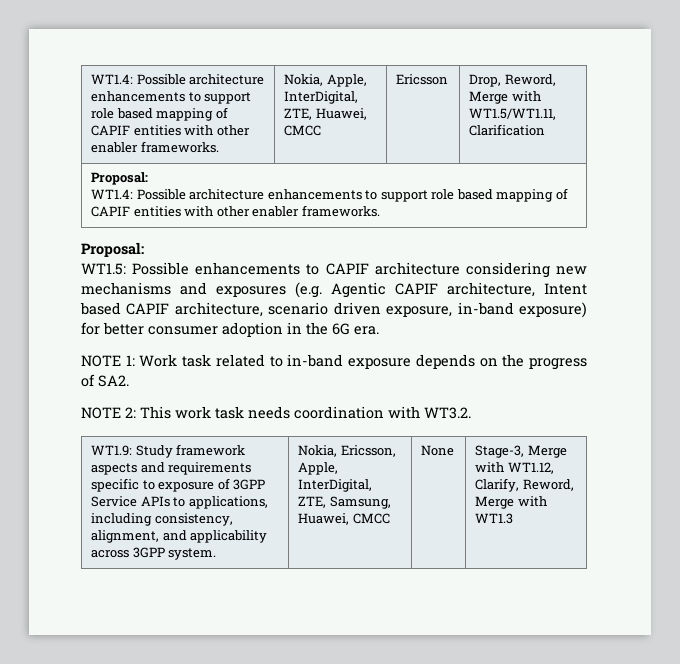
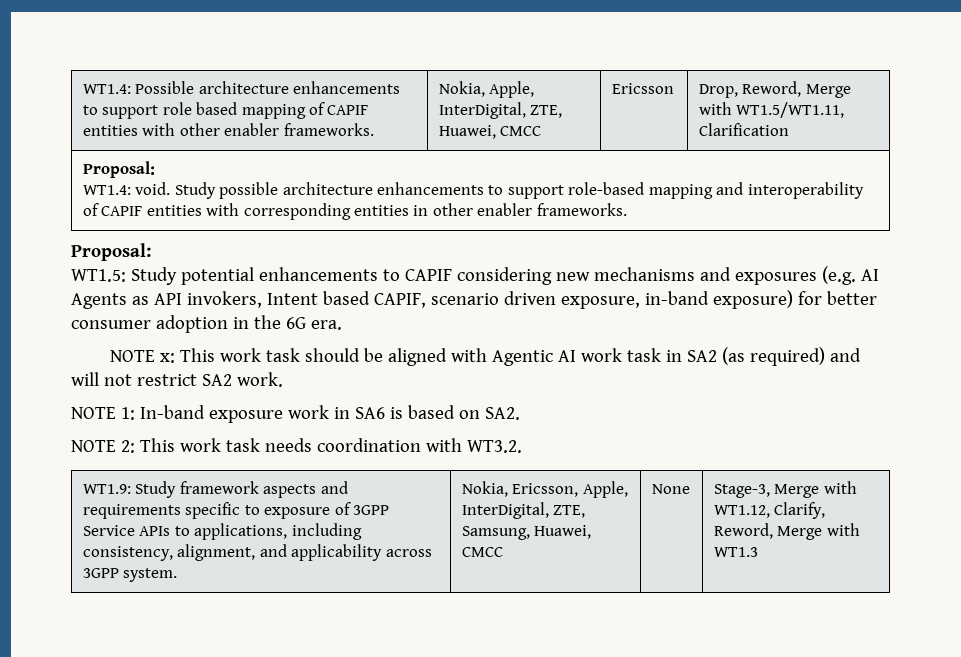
[136,188,568,202] [91,206,214,217] Possible architecture enhancements to support role based mapping of CAPIF entities with -> [135,182,864,199] [82,203,429,220] void. Study possible architecture enhancements to support role-based mapping and interoperability of CAPIF entities with corresponding entities in
[132,262,190,275] Possible -> [130,267,254,285] Study potential
[374,262,460,275] architecture -> (452, 275) none
[331,282,587,298] [80,302,263,317] Agentic CAPIF architecture, Intent based CAPIF architecture, -> [860,269,879,281] [71,291,426,309] AI Agents as API invokers, Intent based CAPIF,
[125,354,588,370] [81,374,95,387] 1: Work task related to in-band exposure depends on the progress of -> [159,347,861,366] [71,372,283,387] [71,405,480,423] x: This work task should be aligned with Agentic AI work task in SA2 (as required) and will not restrict SA2 work. // NOTE 1: In-band exposure work in SA6 is based on

